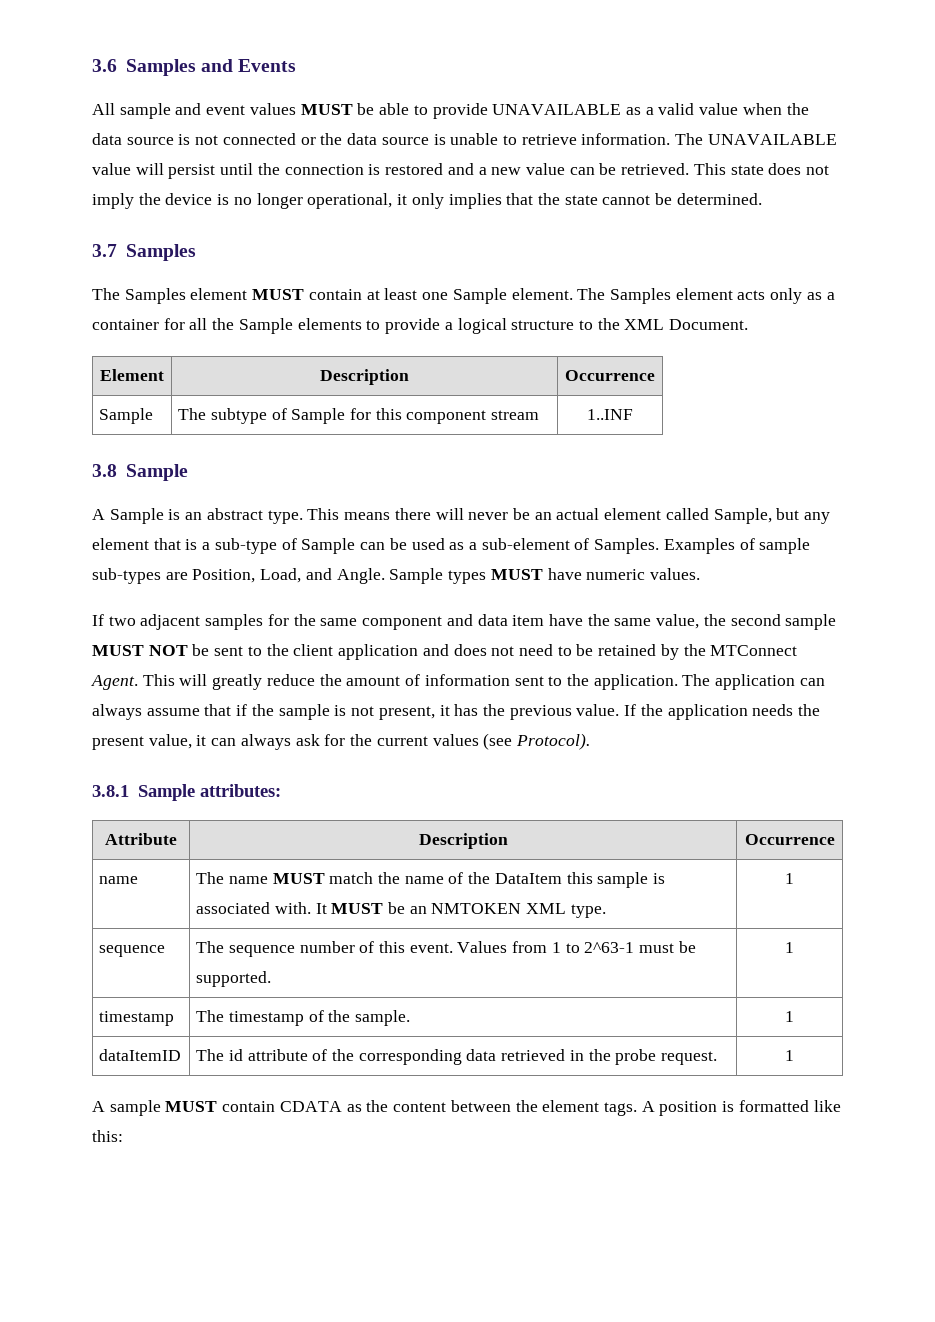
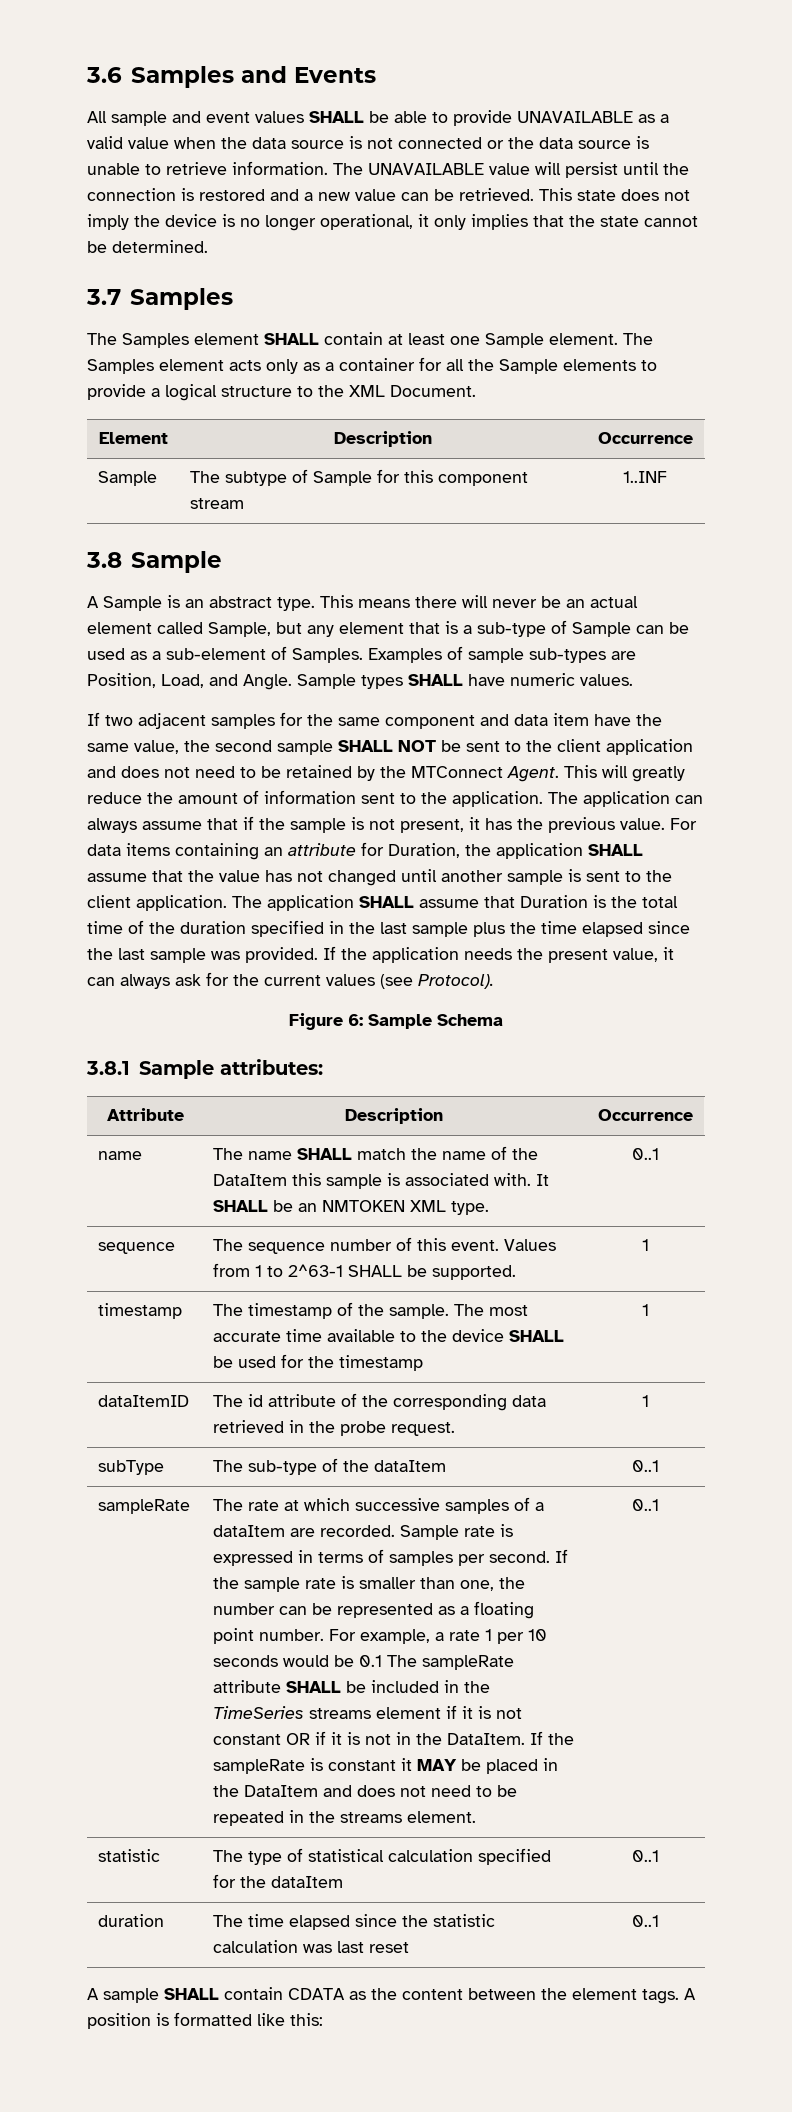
[300,104,353,115] MUST -> [309,111,364,123] SHALL
[252,289,305,300] MUST -> [264,333,319,345] SHALL
[490,569,543,580] MUST -> [408,674,463,686] SHALL
[92,645,144,656] MUST -> [338,740,393,752] SHALL
(620, 710) none -> [670,818,697,830] [87,842,643,860] [87,869,672,886] [87,895,678,911] [87,920,690,937] [87,947,318,963] For data items containing an attribute for Duration, the application SHALL assume that the value has not changed until another sample is sent to the client application. The application SHALL assume that Duration is the total time of the duration specified in the last sample plus the time elapsed since the last sample was provided.
(590, 741) none -> [289,1013,503,1030] // Figure 6: Sample Schema
[272,873,325,884] MUST -> [297,1148,353,1160] SHALL
[331,903,384,914] MUST -> [213,1200,269,1212] SHALL
[785,873,794,884] 1 -> [631,1148,659,1160] 0..1
[639,943,675,953] must -> [348,1265,403,1277] SHALL
(411, 1018) none -> [454,1304,529,1316] [213,1329,565,1342] [213,1354,424,1371] The most accurate time available to the device SHALL be used for the timestamp
(794, 1055) none -> [98,1460,165,1475] [213,1458,447,1475] [631,1460,659,1472] [98,1499,191,1514] [213,1497,545,1514] [213,1524,514,1540] [213,1549,569,1566] [213,1576,526,1592] [213,1601,535,1619] [213,1628,548,1644] [213,1655,515,1670] [213,1680,491,1693] [213,1705,523,1719] [213,1731,575,1745] [213,1758,559,1774] [213,1785,518,1797] [213,1810,477,1826] [631,1499,659,1511] [98,1849,161,1862] [213,1848,552,1865] [213,1874,344,1888] [631,1850,659,1862] [98,1914,165,1927] [213,1914,496,1930] [213,1940,410,1953] [631,1915,659,1927] // subType | The sub-type of the dataItem | 0..1 // sampleRate | The rate at which successive samples of a dataItem are recorded. Sample rate is expressed in terms of samples per second. If the sample rate is smaller than one, the number can be represented as a floating point number. For example, a rate 1 per 10 seconds would be 0.1 The sampleRate attribute SHALL be included in the TimeSeries streams element if it is not constant OR if it is not in the DataItem. If the sampleRate is constant it MAY be placed in the DataItem and does not need to be repeated in the streams element. | 0..1 // statistic | The type of statistical calculation specified for the dataItem | 0..1 // duration | The time elapsed since the statistic calculation was last reset | 0..1
[165,1101,218,1112] MUST -> [164,1988,219,2000] SHALL

